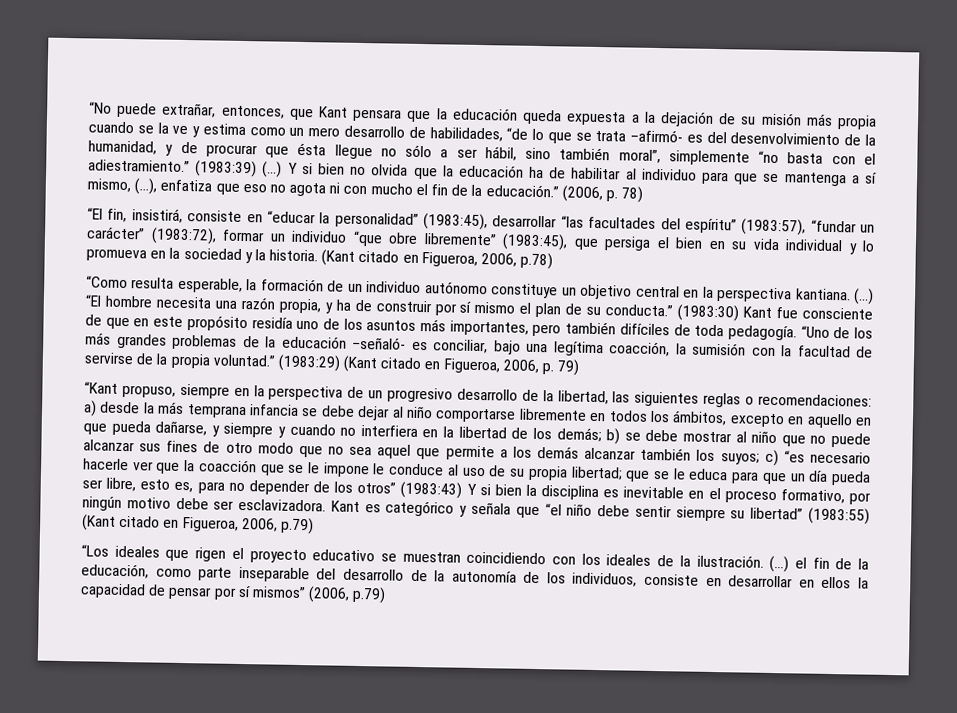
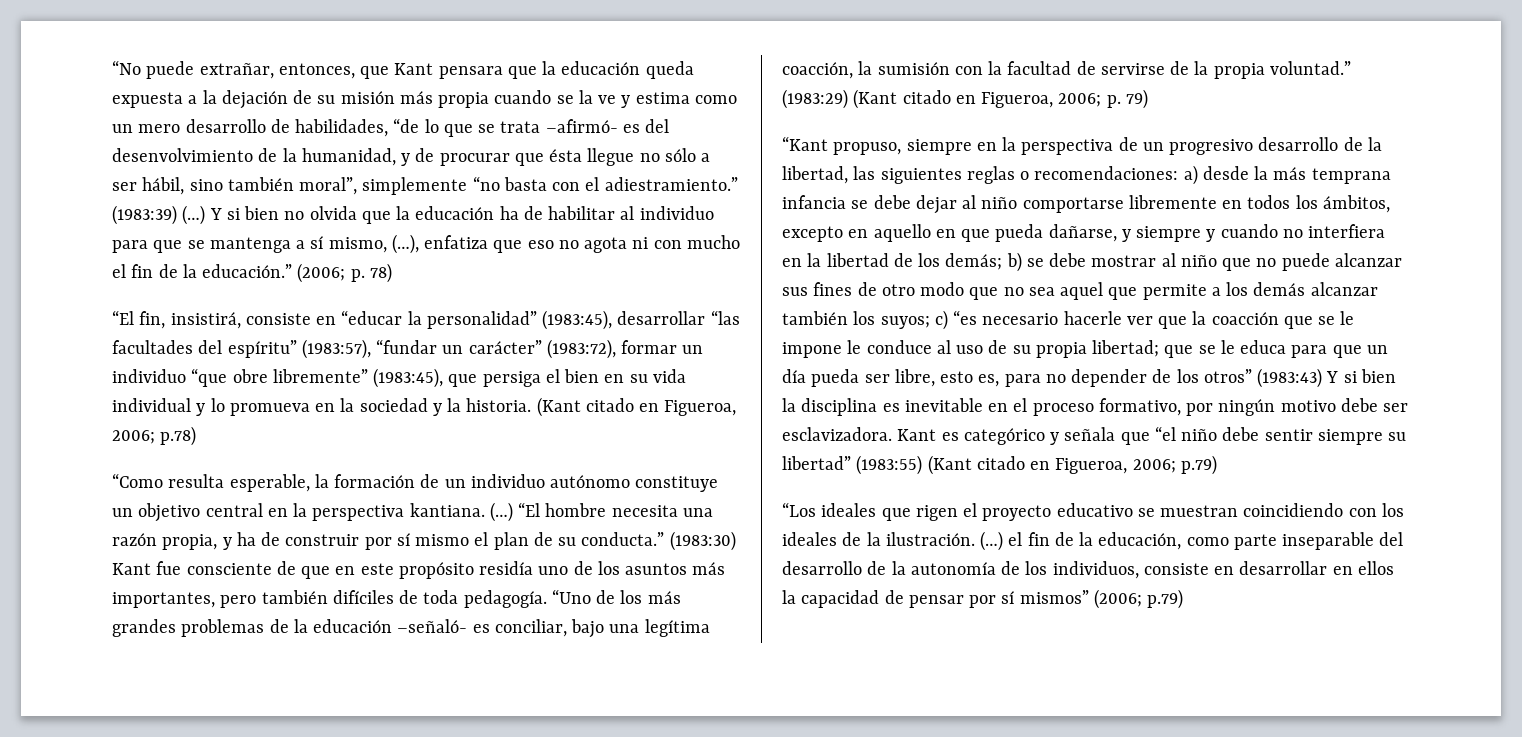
[561,185,603,203] (2006, -> [297,263,346,283] (2006;
[481,253,518,267] 2006, -> [112,430,155,444] 2006;
[502,359,539,374] 2006, -> [1058,93,1102,107] 2006;
[241,518,278,532] 2006, -> [1132,459,1176,473] 2006;
[308,586,351,603] (2006, -> [1093,589,1142,609] (2006;

